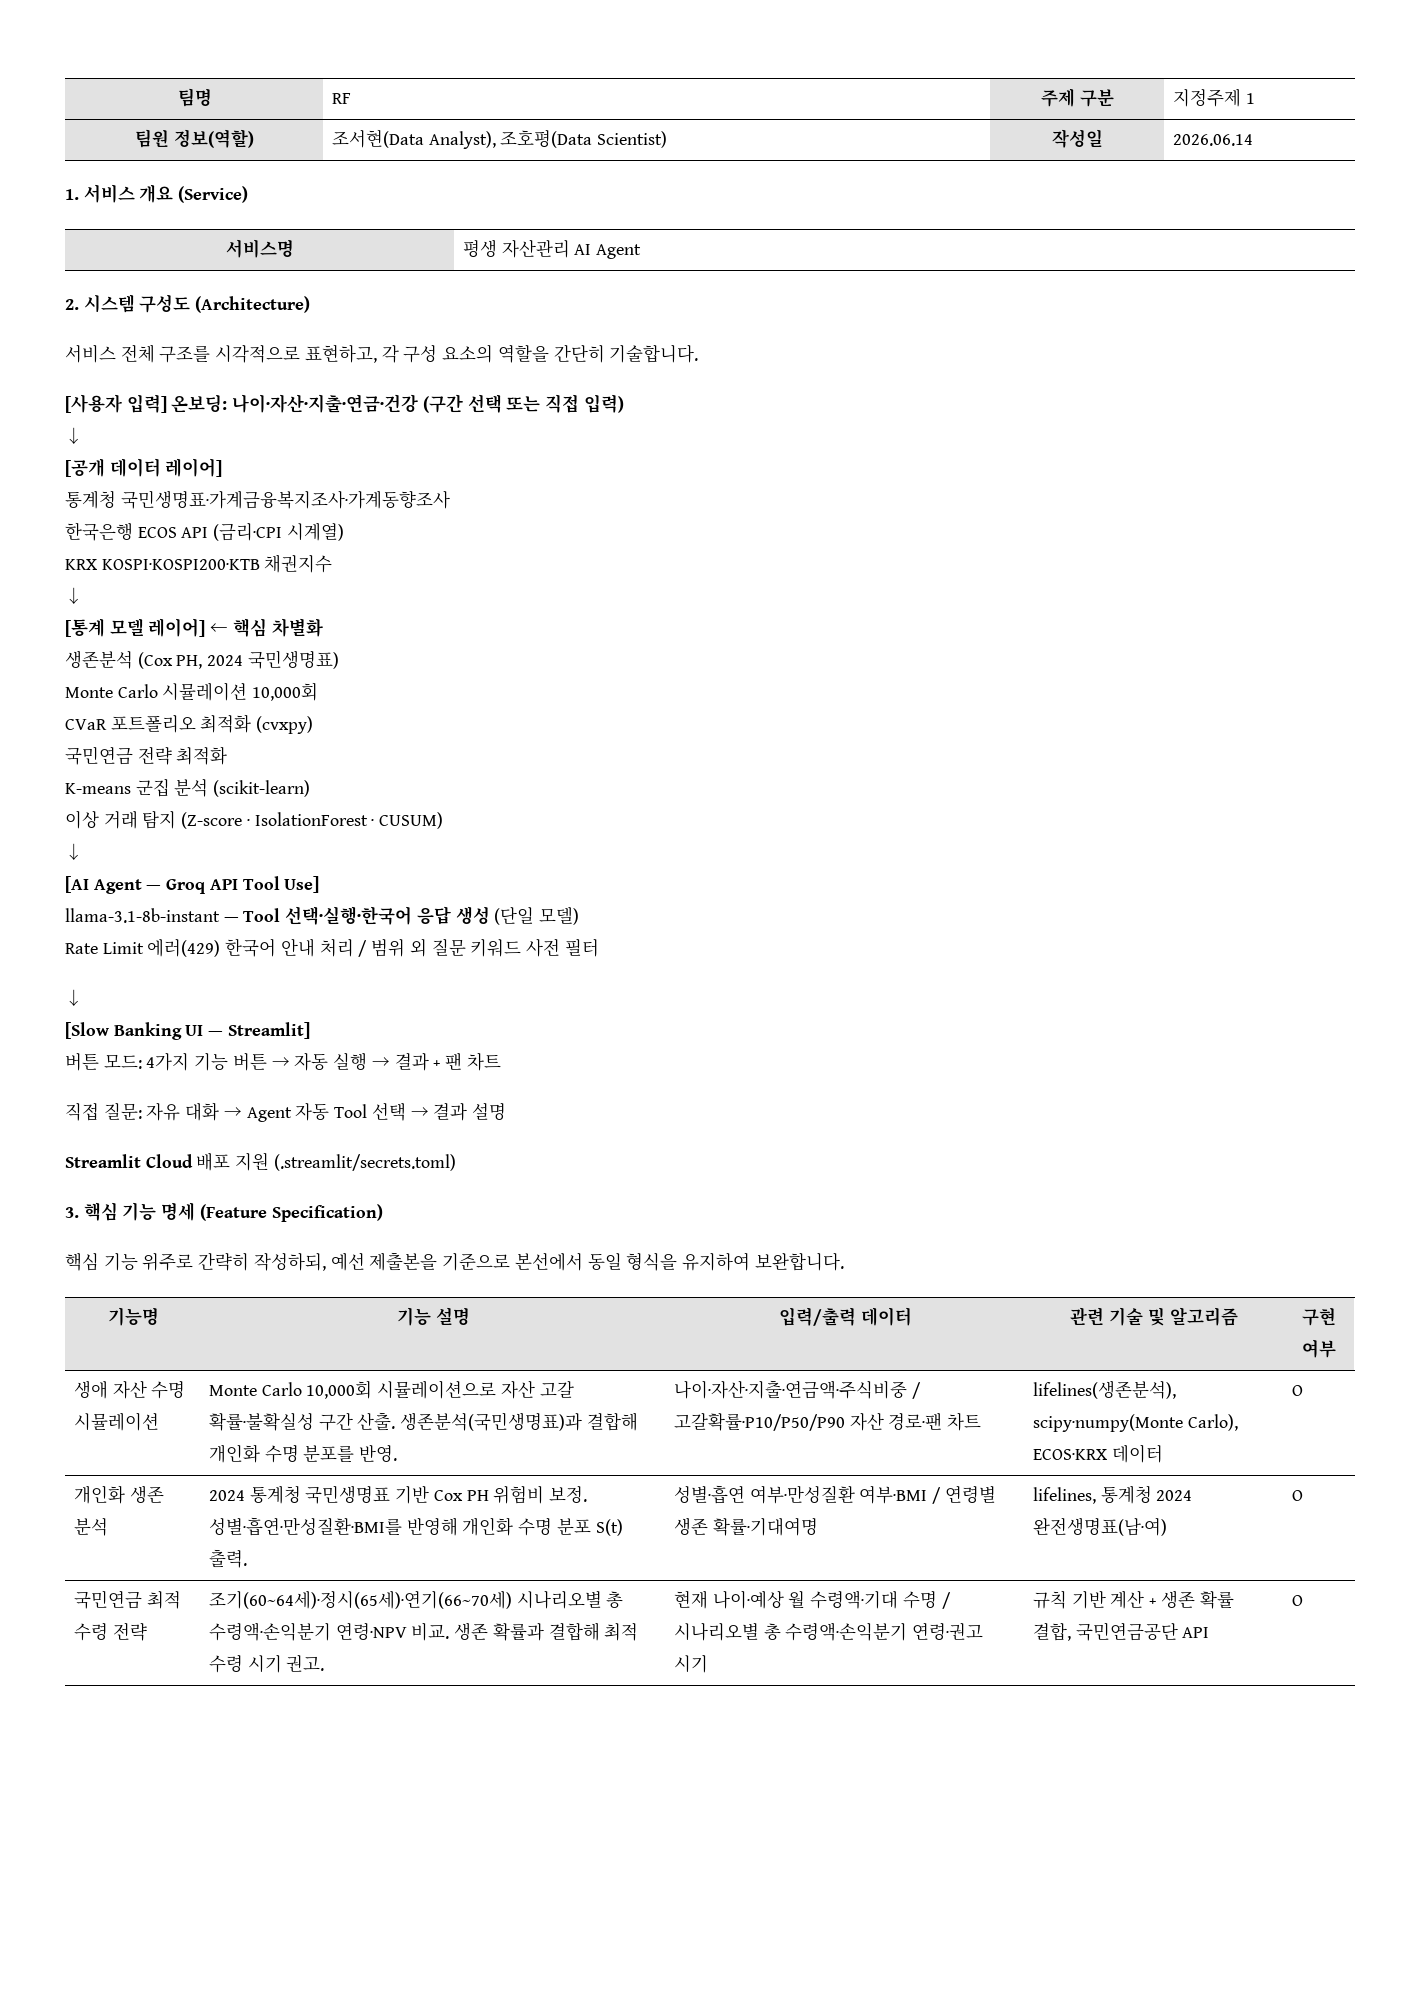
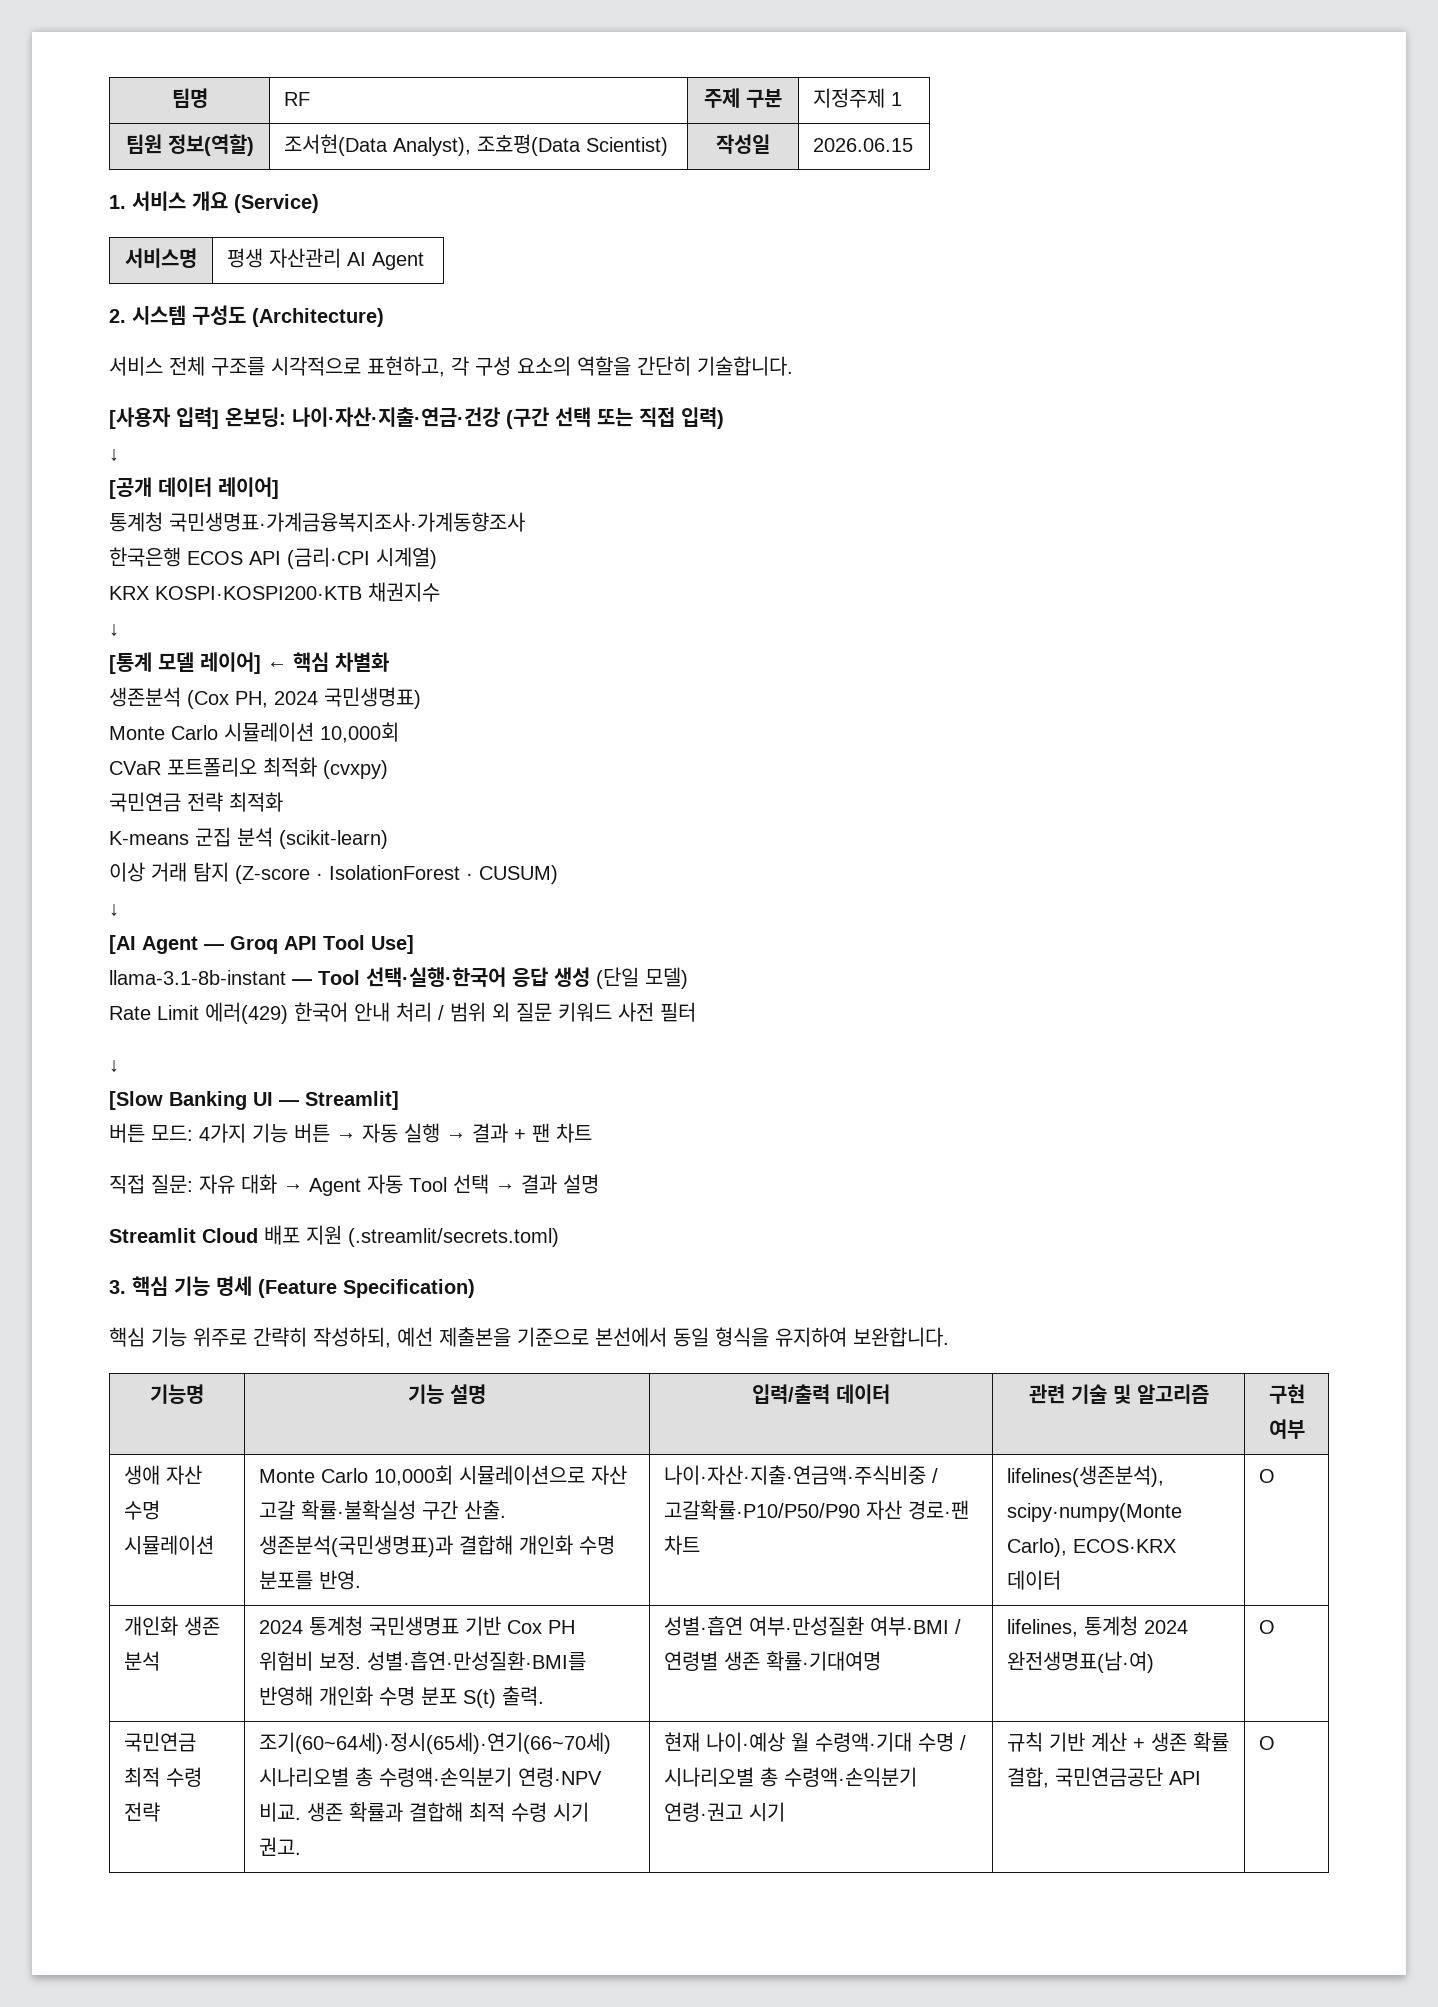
[1172,134,1253,146] 2026.06.14 -> [813,138,914,152] 2026.06.15

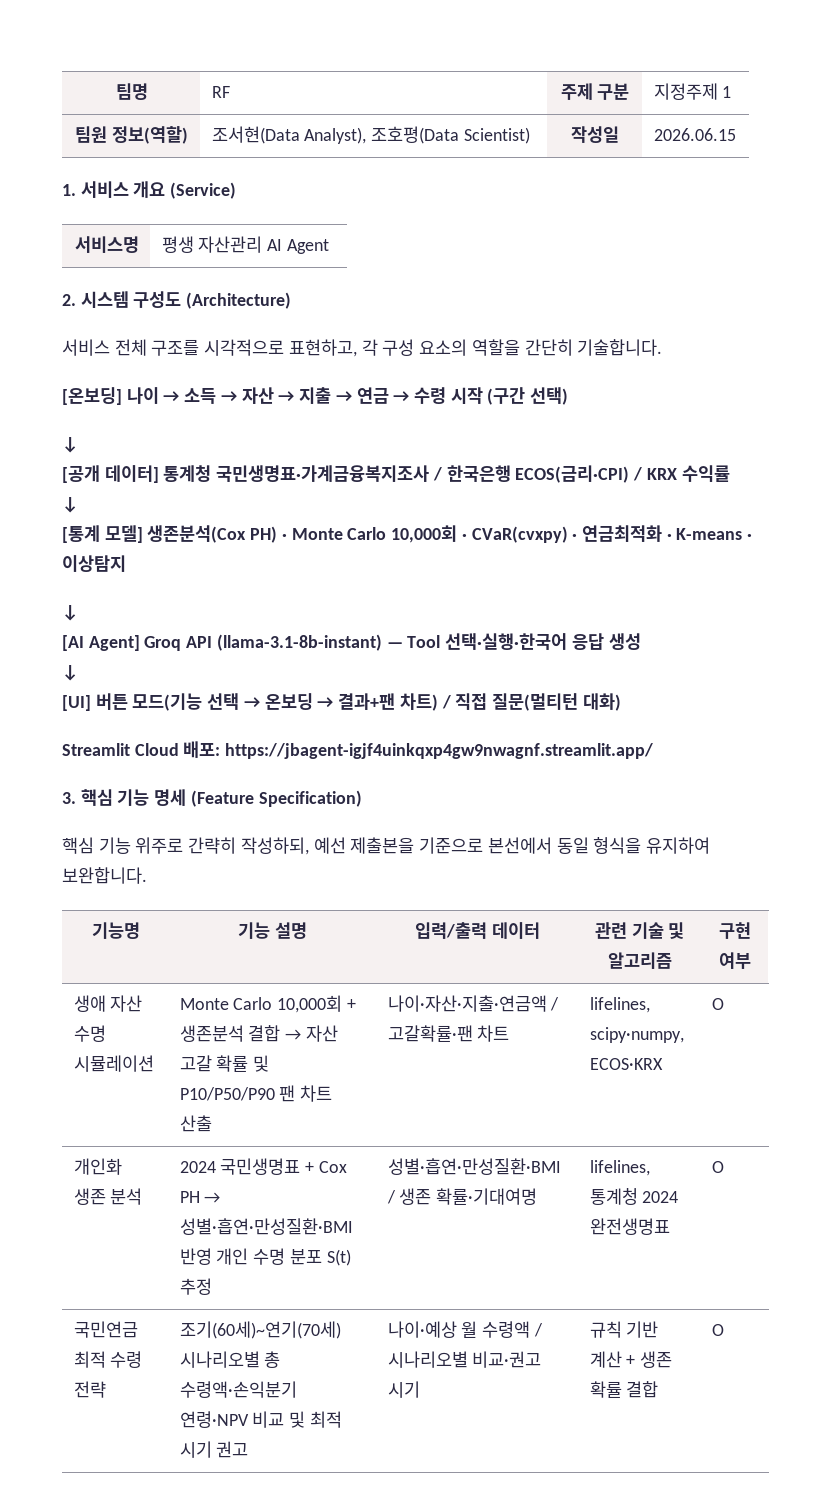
[109,407,724,429] [109,449,119,461] [109,477,279,499] [109,512,525,532] [109,547,437,569] [109,582,440,602] [109,624,119,636] [109,652,389,674] [109,687,421,709] [109,722,399,743] [109,757,388,779] [109,792,283,812] [109,827,388,849] [109,862,558,884] [109,904,119,916] [109,935,414,954] [109,970,286,985] [사용자 입력] 온보딩: 나이·자산·지출·연금·건강 (구간 선택 또는 직접 입력) // ↓ // [공개 데이터 레이어] // 통계청 국민생명표·가계금융복지조사·가계동향조사 // 한국은행 ECOS API (금리·CPI 시계열) // KRX KOSPI·KOSPI200·KTB 채권지수 // ↓ // [통계 모델 레이어] ← 핵심 차별화 // 생존분석 (Cox PH, 2024 국민생명표) // Monte Carlo 시뮬레이션 10,000회 // CVaR 포트폴리오 최적화 (cvxpy) // 국민연금 전략 최적화 // K-means 군집 분석 (scikit-learn) // 이상 거래 탐지 (Z-score · IsolationForest · CUSUM) // ↓ // [AI Agent — Groq API Tool Use] // llama-3.1-8b-instant -> [62,387,569,405] [62,437,78,453] [62,465,730,483] [62,497,78,513] [62,525,753,543] [62,555,126,572] [62,605,78,621] [62,634,382,651] [온보딩] 나이 → 소득 → 자산 → 지출 → 연금 → 수령 시작 (구간 선택) // ↓ // [공개 데이터] 통계청 국민생명표·가계금융복지조사 / 한국은행 ECOS(금리·CPI) / KRX 수익률 // ↓ // [통계 모델] 생존분석(Cox PH) · Monte Carlo 10,000회 · CVaR(cvxpy) · 연금최적화 · K-means · 이상탐지 // ↓ // [AI Agent] Groq API (llama-3.1-8b-instant)
[596,967,688,989] [109,1002,696,1024] [109,1060,119,1072] [109,1091,399,1110] [109,1123,592,1143] [109,1174,599,1196] (단일 모델) // Rate Limit 에러(429) 한국어 안내 처리 / 범위 외 질문 키워드 사전 필터 // ↓ // [Slow Banking UI — Streamlit] // 버튼 모드: 4가지 기능 버튼 → 자동 실행 → 결과 + 팬 차트 // 직접 질문: 자유 대화 → Agent 자동 Tool 선택 → 결과 설명 -> [62,665,78,681] [62,693,621,711] // ↓ // [UI] 버튼 모드(기능 선택 → 온보딩 → 결과+팬 차트) / 직접 질문(멀티턴 대화)
[264,1225,559,1247] 배포 지원 (.streamlit/secrets.toml) -> [183,741,654,759] 배포: https://jbagent-igjf4uinkqxp4gw9nwagnf.streamlit.app/
[459,1465,628,1485] [259,1500,507,1520] [259,1535,616,1557] [259,1570,362,1590] [664,1465,939,1485] [664,1500,970,1520] [664,1535,701,1555] [1007,1465,1165,1487] [1007,1503,1183,1522] [1007,1538,1068,1557] 시뮬레이션으로 자산 고갈 확률·불확실성 구간 산출. 생존분석(국민생명표)과 결합해 개인화 수명 분포를 반영. | 나이·자산·지출·연금액·주식비중 / 고갈확률·P10/P50/P90 자산 경로·팬 차트 | lifelines(생존분석), scipy·numpy(Monte Carlo), -> [346,999,356,1010] [179,1025,338,1042] [179,1055,270,1072] [179,1085,333,1102] [179,1115,212,1132] [387,995,560,1012] [387,1025,510,1042] [589,997,650,1013] [589,1027,684,1043] + 생존분석 결합 → 자산 고갈 확률 및 P10/P50/P90 팬 차트 산출 | 나이·자산·지출·연금액 / 고갈확률·팬 차트 | lifelines, scipy·numpy,
[1007,1570,1062,1590] 데이터 -> (663, 1064) none
[309,1616,576,1636] [259,1651,587,1671] [259,1686,545,1708] [664,1616,962,1636] [664,1651,719,1671] 통계청 국민생명표 기반 Cox PH 위험비 보정. 성별·흡연·만성질환·BMI를 반영해 개인화 수명 분포 S(t) 출력. | 성별·흡연 여부·만성질환 여부·BMI / 연령별 -> [220,1158,347,1175] [179,1191,221,1203] [179,1218,353,1235] [179,1248,351,1266] [179,1278,212,1295] [387,1158,561,1175] [386,1190,396,1204] 국민생명표 + Cox PH → 성별·흡연·만성질환·BMI 반영 개인 수명 분포 S(t) 추정 | 성별·흡연·만성질환·BMI /
[1007,1651,1155,1673] 완전생명표(남·여) -> [589,1218,670,1235] 완전생명표
[259,1732,612,1754] 조기(60~64세)·정시(65세)·연기(66~70세) -> [179,1321,341,1339] 조기(60세)~연기(70세)
[259,1802,590,1822] [259,1837,302,1856] [664,1732,967,1752] [664,1767,918,1787] [664,1802,744,1822] 비교. 생존 확률과 결합해 최적 수령 시기 권고. | 현재 나이·예상 월 수령액·기대 수명 / 시나리오별 총 수령액·손익분기 연령·권고 -> [252,1411,342,1428] [179,1441,249,1458] [387,1321,543,1338] [387,1351,542,1368] 비교 및 최적 시기 권고 | 나이·예상 월 수령액 / 시나리오별 비교·권고
[1007,1767,1202,1788] 결합, 국민연금공단 API -> [626,1381,659,1398] 결합

